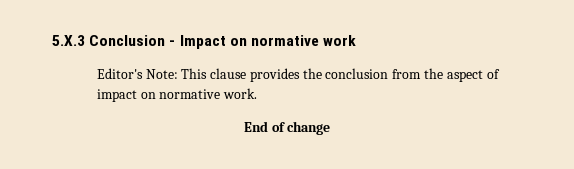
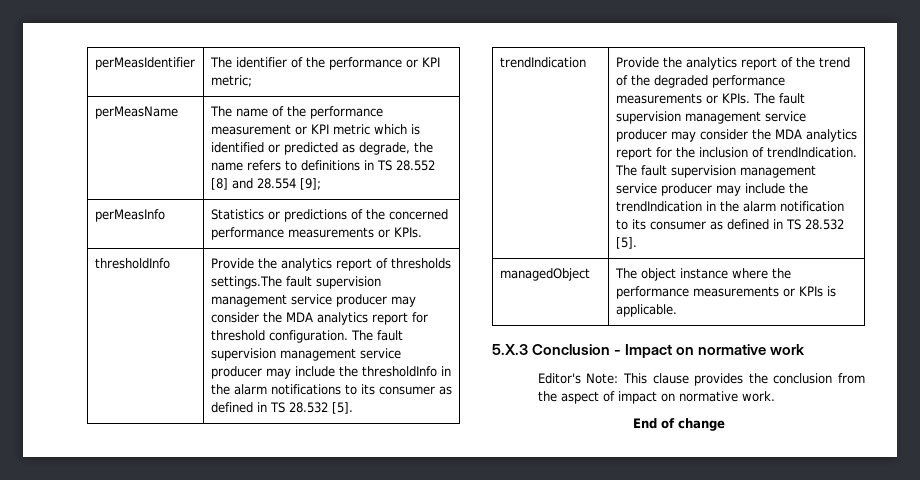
(52, 40) none -> [94,57,195,70] [209,57,440,70] [210,75,252,87] [94,106,178,119] [209,106,383,119] [210,124,420,135] [210,142,433,155] [210,160,435,171] [210,178,321,190] [94,209,165,222] [210,209,448,222] [210,227,422,240] [94,258,170,269] [210,258,451,271] [210,276,381,289] [210,294,416,307] [210,312,428,325] [210,330,403,343] [210,348,401,361] [210,366,451,379] [210,384,452,395] [210,402,353,414] [499,57,586,68] [615,57,850,70] [615,75,785,88] [615,93,805,104] [615,111,806,124] [615,129,857,142] [615,147,857,160] [614,165,816,178] [615,183,808,196] [615,201,844,212] [615,219,844,230] [615,237,637,249] [499,268,590,281] [614,268,791,281] [615,286,836,299] [615,304,677,317] perMeasIdentifier | The identifier of the performance or KPI metric; // perMeasName | The name of the performance measurement or KPI metric which is identified or predicted as degrade, the name refers to definitions in TS 28.552 [8] and 28.554 [9]; // perMeasInfo | Statistics or predictions of the concerned performance measurements or KPIs. // thresholdInfo | Provide the analytics report of thresholds settings.The fault supervision management service producer may consider the MDA analytics report for threshold configuration. The fault supervision management service producer may include the thresholdInfo in the alarm notifications to its consumer as defined in TS 28.532 [5]. // trendIndication | Provide the analytics report of the trend of the degraded performance measurements or KPIs. The fault supervision management service producer may consider the MDA analytics report for the inclusion of trendIndication. The fault supervision management service producer may include the trendIndication in the alarm notification to its consumer as defined in TS 28.532 [5]. // managedObject | The object instance where the performance measurements or KPIs is applicable. //

